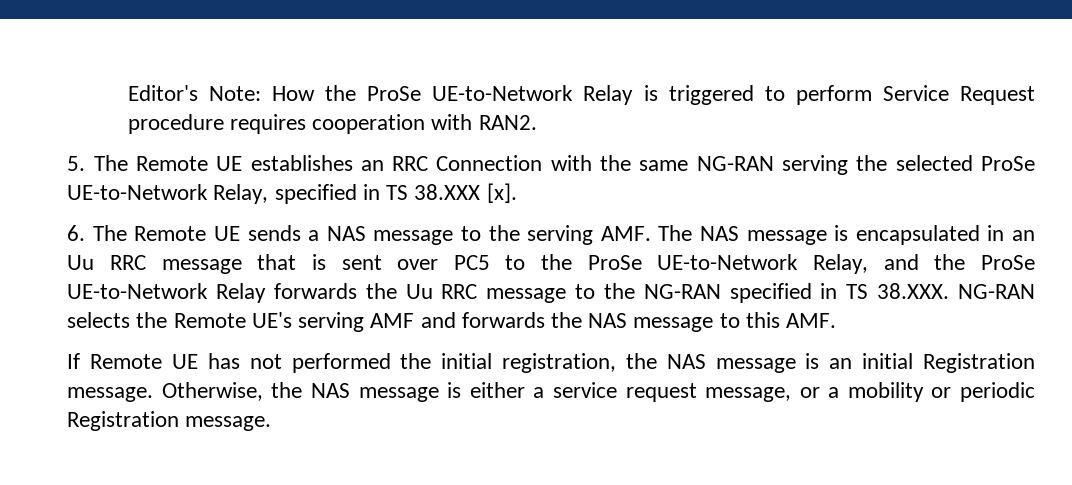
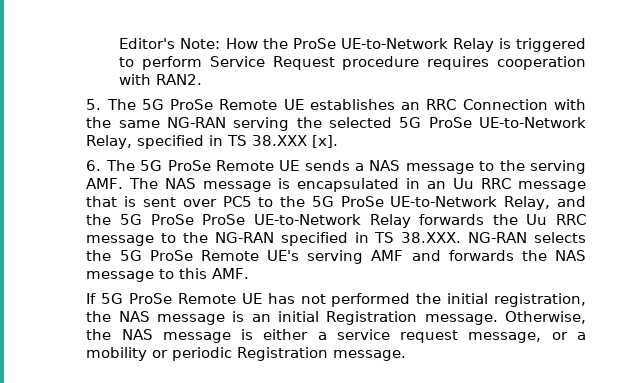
(128, 163) none -> [141,99,214,110] 5G ProSe
(973, 163) none -> [399,117,422,128] 5G
(127, 233) none -> [140,160,211,171] 5G ProSe
(573, 262) none -> [311,196,334,207] 5G
(966, 262) none -> [120,214,194,225] 5G ProSe
(168, 320) none -> [119,250,193,261] 5G ProSe
(81, 361) none -> [101,293,173,304] 5G ProSe

